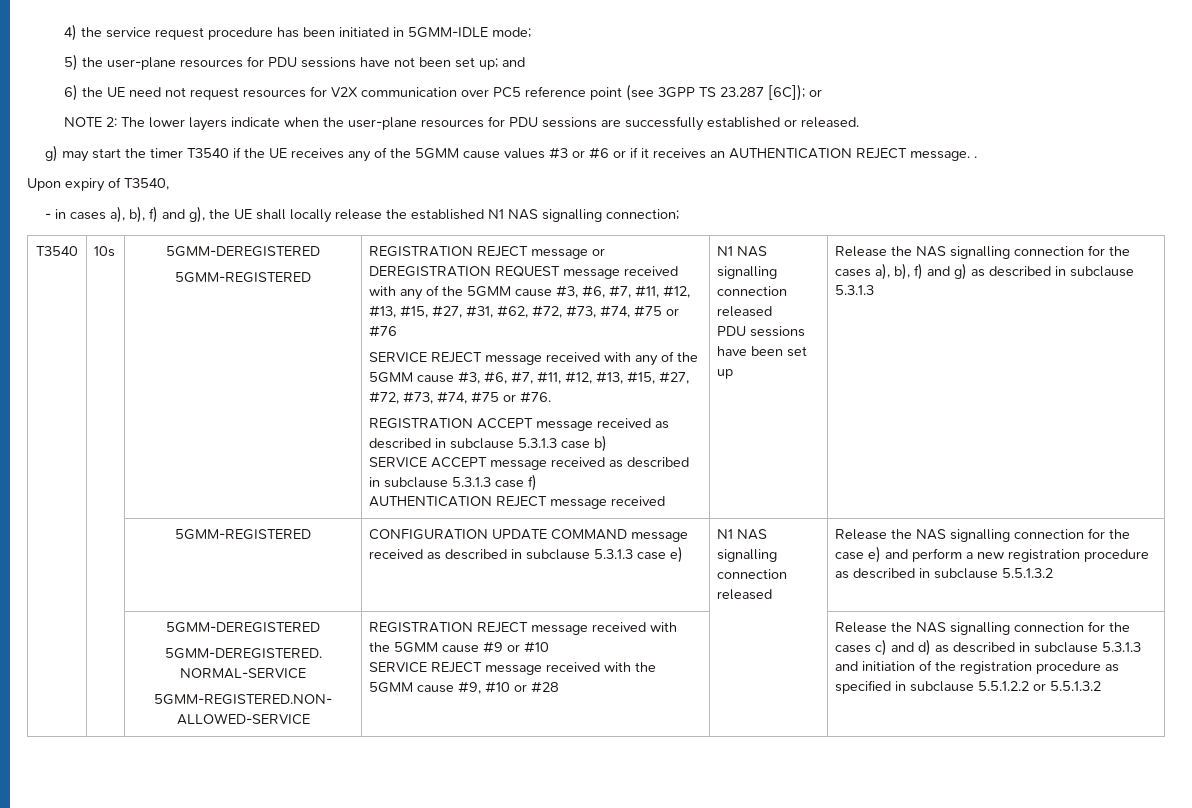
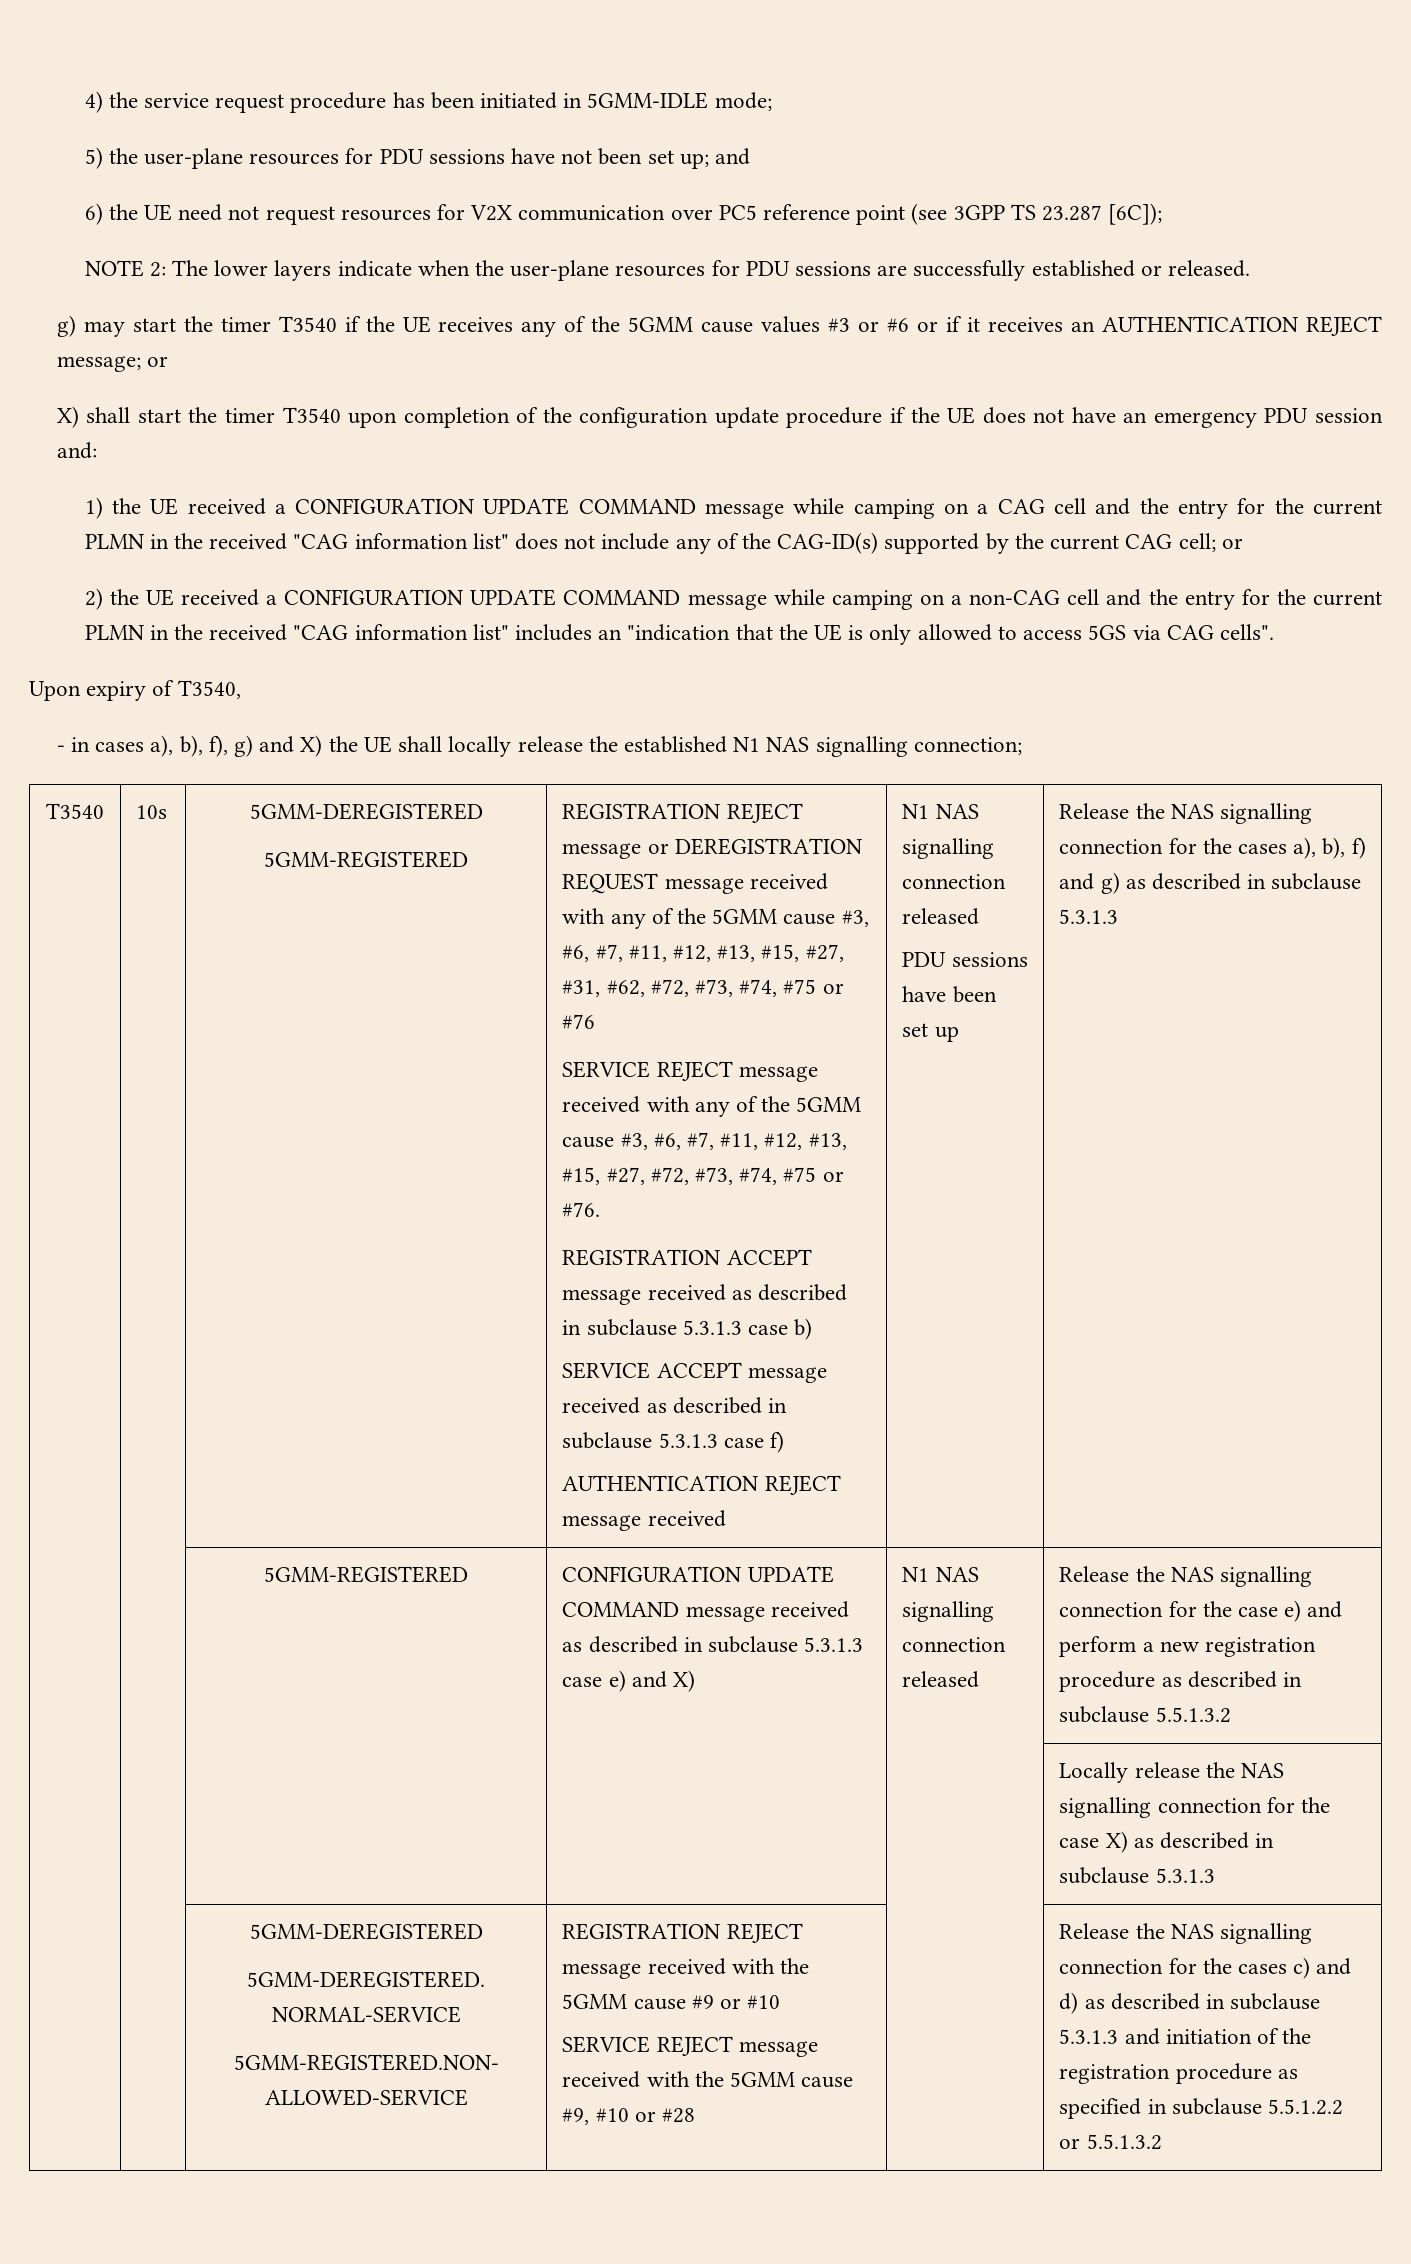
[808,89,822,97] or -> (1163, 214) none
[910,151,978,161] message. . -> [56,356,168,372] [56,406,1383,428] [56,442,97,459] [84,497,1382,519] [84,532,1243,554] [84,588,1382,610] [84,624,1274,645] message; or // X) shall start the timer T3540 upon completion of the configuration update procedure if the UE does not have an emergency PDU session and: // 1) the UE received a CONFIGURATION UPDATE COMMAND message while camping on a CAG cell and the entry for the current PLMN in the received "CAG information list" does not include any of the CAG-ID(s) supported by the current CAG cell; or // 2) the UE received a CONFIGURATION UPDATE COMMAND message while camping on a non-CAG cell and the entry for the current PLMN in the received "CAG information list" includes an "indication that the UE is only allowed to access 5GS via CAG cells".
[149,206,206,223] f) and g), -> [208,735,323,757] f), g) and X)
(684, 554) none -> [631,1670,695,1692] and X)
(1054, 573) none -> [1059,1762,1284,1783] [1059,1797,1330,1818] [1059,1831,1275,1853] [1059,1867,1215,1884] // | | | | | Locally release the NAS signalling connection for the case X) as described in subclause 5.3.1.3

